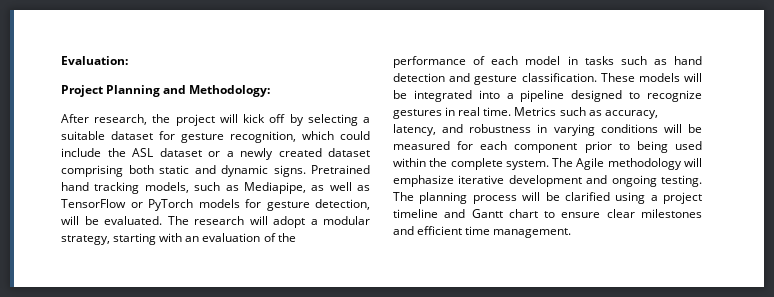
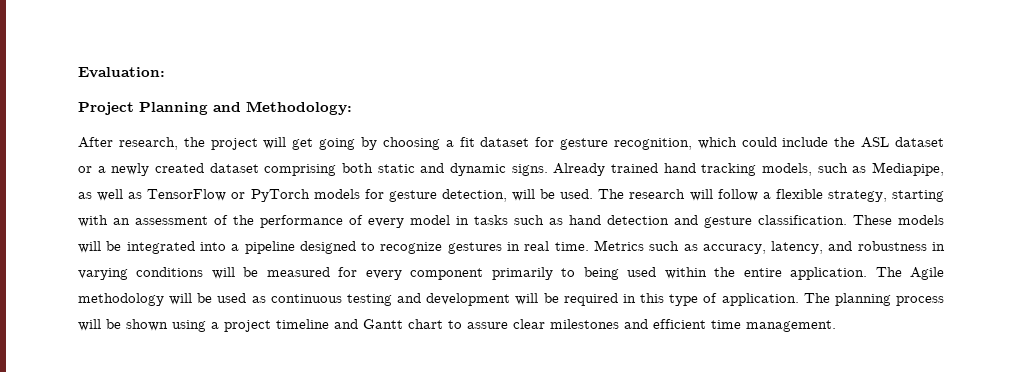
[243,114,371,126] [61,131,105,140] kick off by selecting a suitable -> [292,137,475,150] get going by choosing a fit
[311,165,370,174] Pretrained -> [553,163,659,176] Already trained
[104,216,162,225] evaluated. -> [560,189,594,199] used.
[273,216,370,228] adopt a modular -> [717,189,823,201] follow a flexible
[202,233,261,242] evaluation -> [135,216,208,225] assessment
[491,56,519,65] each -> [368,218,404,228] every
[480,141,612,153] each component prior -> [365,267,553,280] every component primarily
[450,158,549,170] complete system. -> [743,267,868,280] entire application.
[393,175,702,187] emphasize iterative development and ongoing testing. -> [197,293,799,306] be used as continuous testing and development will be required in this type of application.
[564,192,610,201] clarified -> [126,319,168,331] shown
[561,212,601,218] ensure -> [467,322,508,329] assure

